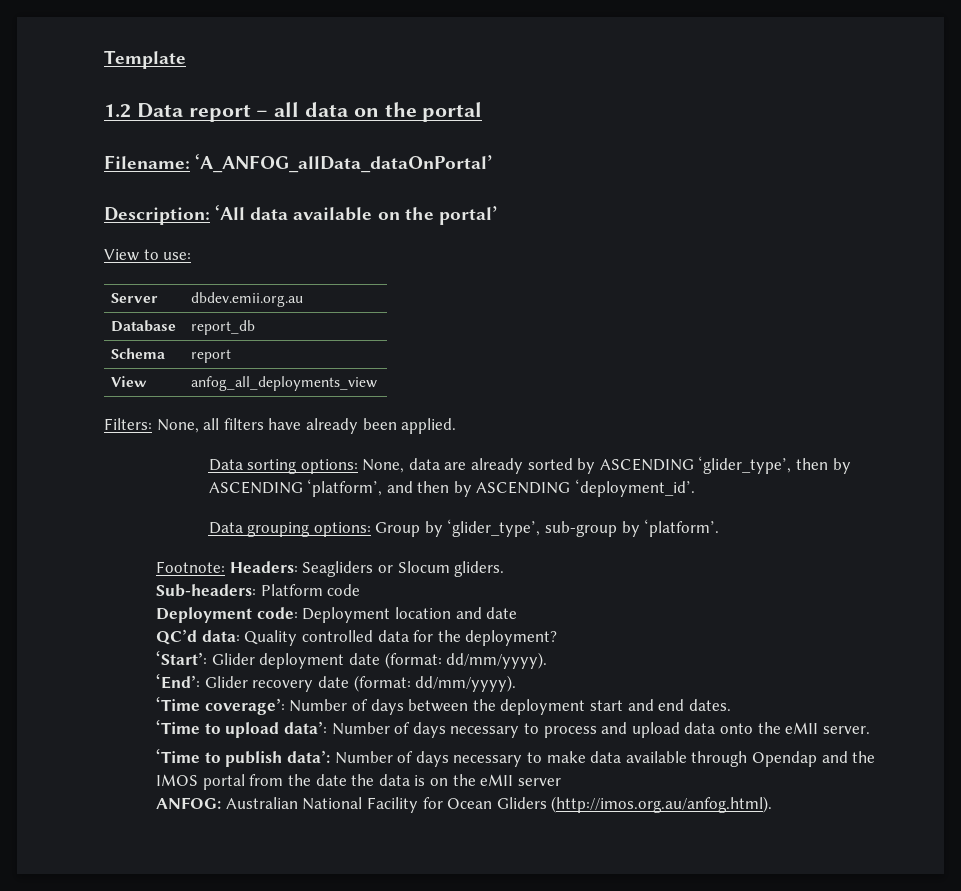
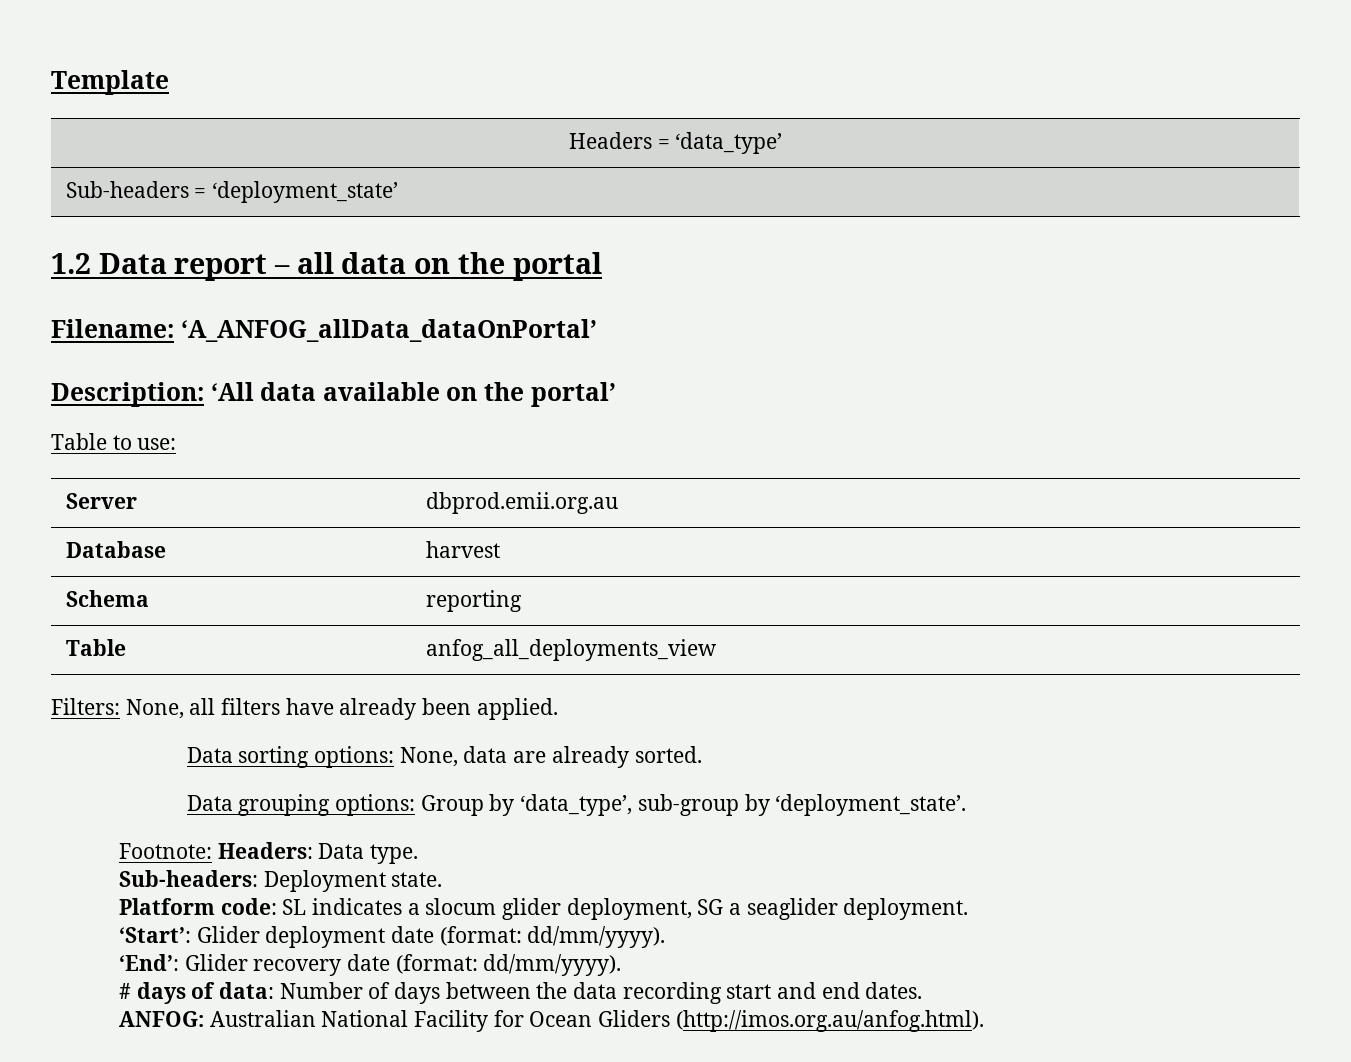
(186, 59) none -> [568,132,783,154] [65,181,398,203] // Headers = ‘data_type’ // Sub-headers = ‘deployment_state’
[104,249,139,261] View -> [51,433,107,450] Table
[191,292,304,307] dbdev.emii.org.au -> [425,492,618,514] dbprod.emii.org.au
[191,320,256,335] report_db -> [425,541,500,558] harvest
[191,349,232,363] [111,376,148,387] report // View -> [425,590,522,612] [65,639,126,656] reporting // Table
[527,456,851,474] [208,479,696,497] sorted by ASCENDING ‘glider_type’, then by ASCENDING ‘platform’, and then by ASCENDING ‘deployment_id’. -> [634,746,702,763] sorted.
[447,519,541,537] ‘glider_type’, -> [520,794,633,816] ‘data_type’,
[644,519,720,537] ‘platform’. -> [775,794,967,816] ‘deployment_state’.
[302,561,505,577] [156,584,361,597] [156,607,518,623] [156,629,558,646] Seagliders or Slocum gliders. // Sub-headers: Platform code // Deployment code: Deployment location and date // QC’d data: Quality controlled data for the deployment? -> [318,843,418,864] [118,870,443,892] [118,898,969,920] Data type. // Sub-headers: Deployment state. // Platform code: SL indicates a slocum glider deployment, SG a seaglider deployment.
[156,697,285,715] ‘Time coverage’: -> [118,982,274,1004] # days of data:
[500,699,586,715] deployment -> [572,982,722,1004] data recording
[156,720,870,738] [156,749,876,767] [156,774,561,790] // ‘Time to upload data’: Number of days necessary to process and upload data onto the eMII server. // ‘Time to publish data’: Number of days necessary to make data available through Opendap and the IMOS portal from the date the data is on the eMII server -> (923, 990) none

